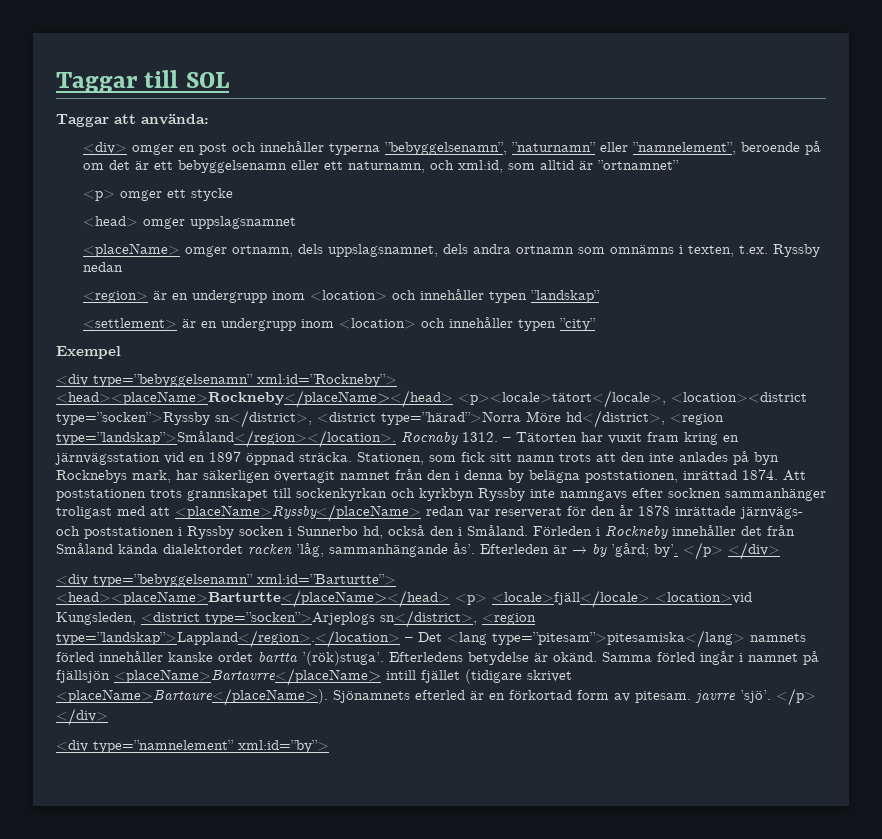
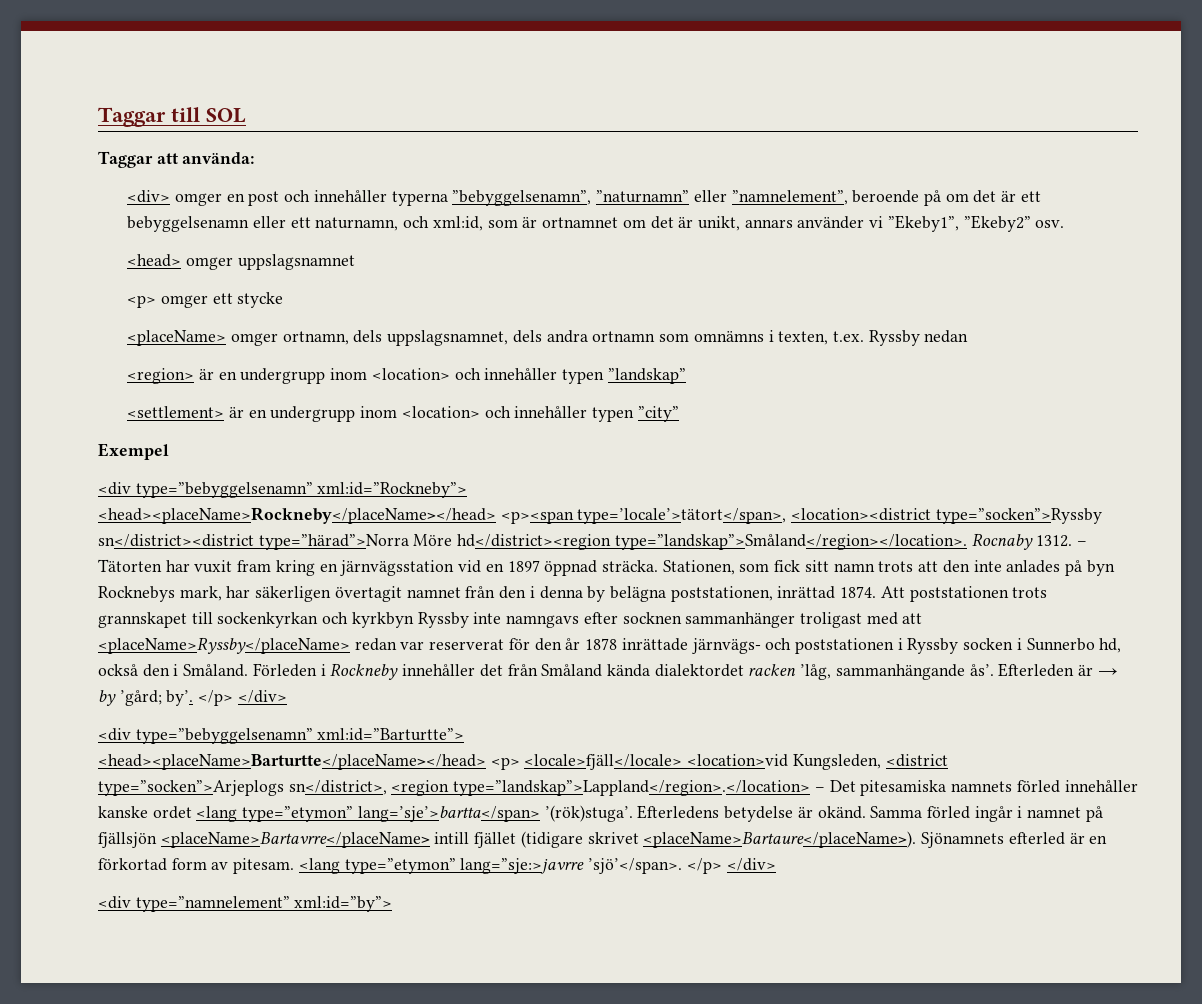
[539,160,679,170] alltid är ”ortnamnet” -> [522,215,1065,232] [127,254,355,270] är ortnamnet om det är unikt, annars använder vi ”Ekeby1”, ”Ekeby2” osv. // <head> omger uppslagsnamnet
[82,216,296,229] // <head> omger uppslagsnamnet -> (284, 300) none
[458,390,807,408] [56,410,724,428] <p><locale>tätort</locale>, <location><district type=”socken”>Ryssby sn</district>, <district type=”härad”>Norra Möre hd</district>, <region -> [500,508,1102,524] [98,534,612,550] <p><span type=’locale’>tätort</span>, <location><district type=”socken”>Ryssby sn</district><district type=”härad”>Norra Möre hd</district><region
[447,630,745,648] <lang type=”pitesam”>pitesamiska</lang> -> [860,780,947,796] pitesamiska
[258,652,298,662] bartta -> [196,806,540,822] <lang type=”etymon” lang=’sje’>bartta</span>
[695,690,771,703] javrre ’sjö’. -> [298,858,683,874] <lang type=”etymon” lang=”sje:>javrre ’sjö’</span>.

